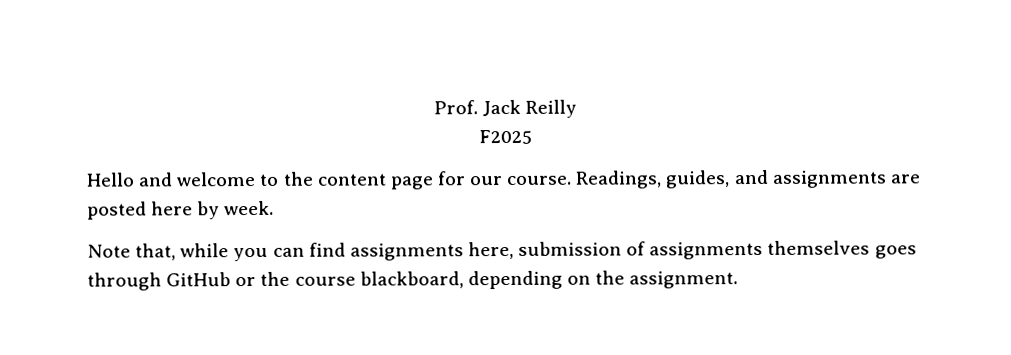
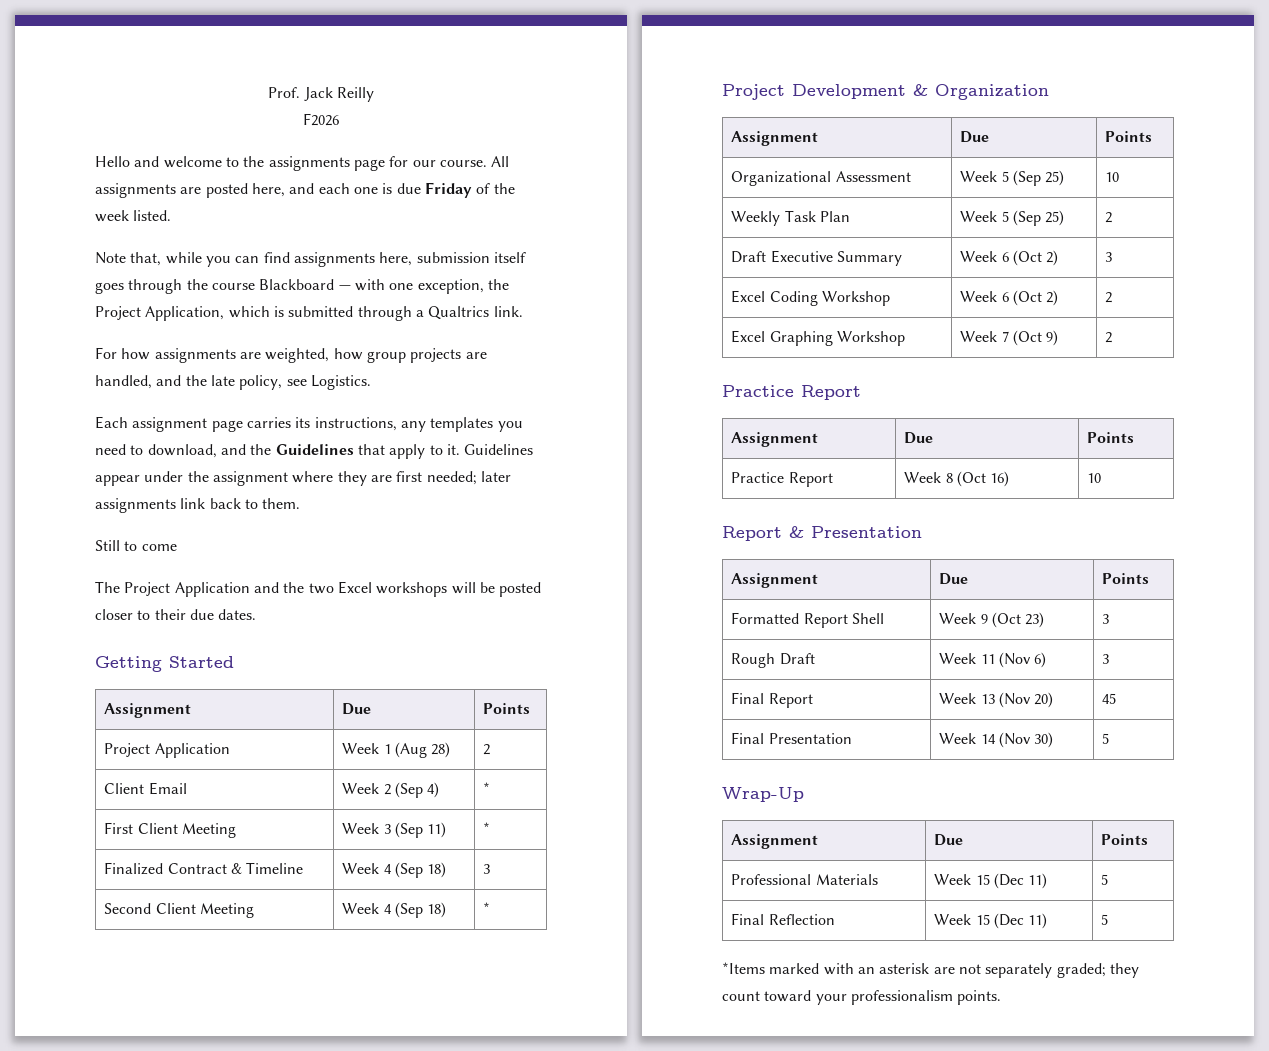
[478,129,532,145] F2025 -> [303,113,339,126] F2026
[316,173,387,186] content -> [268,156,350,171] assignments
[575,169,921,189] [87,200,275,220] Readings, guides, and assignments are posted here by week. -> [491,156,510,167] [95,182,515,198] [95,210,172,222] All assignments are posted here, and each one is due Friday of the week listed.
[626,240,917,260] [87,270,739,291] of assignments themselves goes through GitHub or the course blackboard, depending on the assignment. -> [493,252,526,263] [95,279,509,294] [95,306,523,321] [95,347,487,363] [95,375,371,390] [95,416,523,432] [95,444,534,459] [95,471,511,486] [95,498,301,513] [95,540,177,551] [95,581,542,597] [95,609,257,620] [95,656,234,672] [104,703,192,718] [342,703,372,715] [483,703,531,714] [104,743,230,758] [342,742,451,758] [483,744,491,755] [104,782,187,795] [342,782,440,798] [483,782,491,794] [104,822,236,838] [342,822,447,838] [483,822,491,834] [104,862,304,875] [342,862,447,878] [483,864,491,874] [104,903,254,918] [342,902,447,918] [483,902,491,914] [722,84,1049,100] [731,131,819,146] [960,131,990,143] [1105,131,1153,142] [731,171,911,186] [960,170,1065,186] [1105,172,1120,182] [731,210,850,226] [960,210,1065,226] [1105,212,1113,223] [731,250,902,266] [960,250,1059,266] [1105,252,1113,262] [731,290,890,306] [960,290,1059,306] [1105,292,1113,303] [731,330,905,346] [960,330,1059,346] [1105,332,1113,343] [722,385,861,400] [731,432,819,447] [904,432,934,444] [1087,432,1135,443] [731,472,833,487] [904,471,1010,487] [1087,473,1102,483] [722,526,922,541] [731,573,819,588] [939,573,969,585] [1102,573,1150,584] [731,612,884,628] [939,612,1045,628] [1102,614,1110,624] [731,653,815,668] [939,652,1047,668] [1102,654,1110,664] [731,692,813,708] [939,692,1054,708] [1102,693,1117,704] [731,732,852,744] [939,732,1054,748] [1102,733,1110,744] [722,787,804,802] [731,834,819,849] [934,834,964,846] [1101,834,1149,845] [731,874,878,885] [934,873,1048,889] [1101,874,1109,885] [731,913,835,925] [934,913,1048,929] [1101,914,1109,925] [722,962,1139,978] [722,990,1002,1005] itself goes through the course Blackboard — with one exception, the Project Application, which is submitted through a Qualtrics link. // For how assignments are weighted, how group projects are handled, and the late policy, see Logistics. // Each assignment page carries its instructions, any templates you need to download, and the Guidelines that apply to it. Guidelines appear under the assignment where they are first needed; later assignments link back to them. // Still to come // The Project Application and the two Excel workshops will be posted closer to their due dates. // Getting Started // Assignment | Due | Points // Project Application | Week 1 (Aug 28) | 2 // Client Email | Week 2 (Sep 4) | * // First Client Meeting | Week 3 (Sep 11) | * // Finalized Contract & Timeline | Week 4 (Sep 18) | 3 // Second Client Meeting | Week 4 (Sep 18) | * // Project Development & Organization // Assignment | Due | Points // Organizational Assessment | Week 5 (Sep 25) | 10 // Weekly Task Plan | Week 5 (Sep 25) | 2 // Draft Executive Summary | Week 6 (Oct 2) | 3 // Excel Coding Workshop | Week 6 (Oct 2) | 2 // Excel Graphing Workshop | Week 7 (Oct 9) | 2 // Practice Report // Assignment | Due | Points // Practice Report | Week 8 (Oct 16) | 10 // Report & Presentation // Assignment | Due | Points // Formatted Report Shell | Week 9 (Oct 23) | 3 // Rough Draft | Week 11 (Nov 6) | 3 // Final Report | Week 13 (Nov 20) | 45 // Final Presentation | Week 14 (Nov 30) | 5 // Wrap-Up // Assignment | Due | Points // Professional Materials | Week 15 (Dec 11) | 5 // Final Reflection | Week 15 (Dec 11) | 5 // *Items marked with an asterisk are not separately graded; they count toward your professionalism points.

